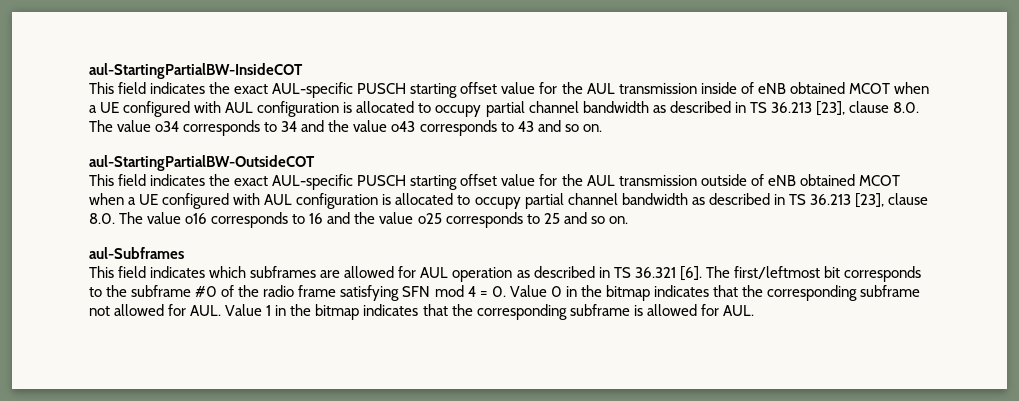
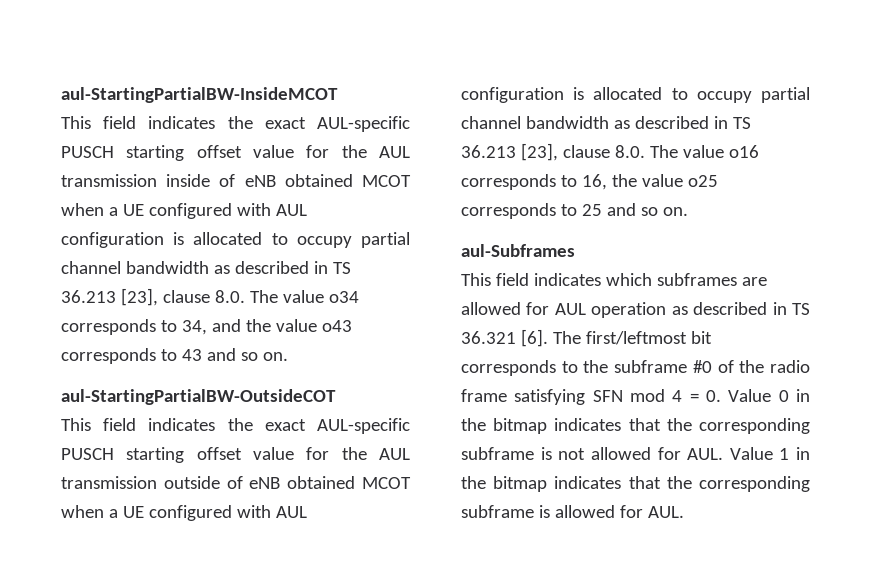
[89,63,303,79] aul-StartingPartialBW-InsideCOT -> [61,87,338,103] aul-StartingPartialBW-InsideMCOT
[281,121,298,132] 34 -> [181,320,207,335] 34,
[309,212,351,224] 16 and -> [581,174,607,190] 16,
(921, 291) none -> [540,447,552,460] is

